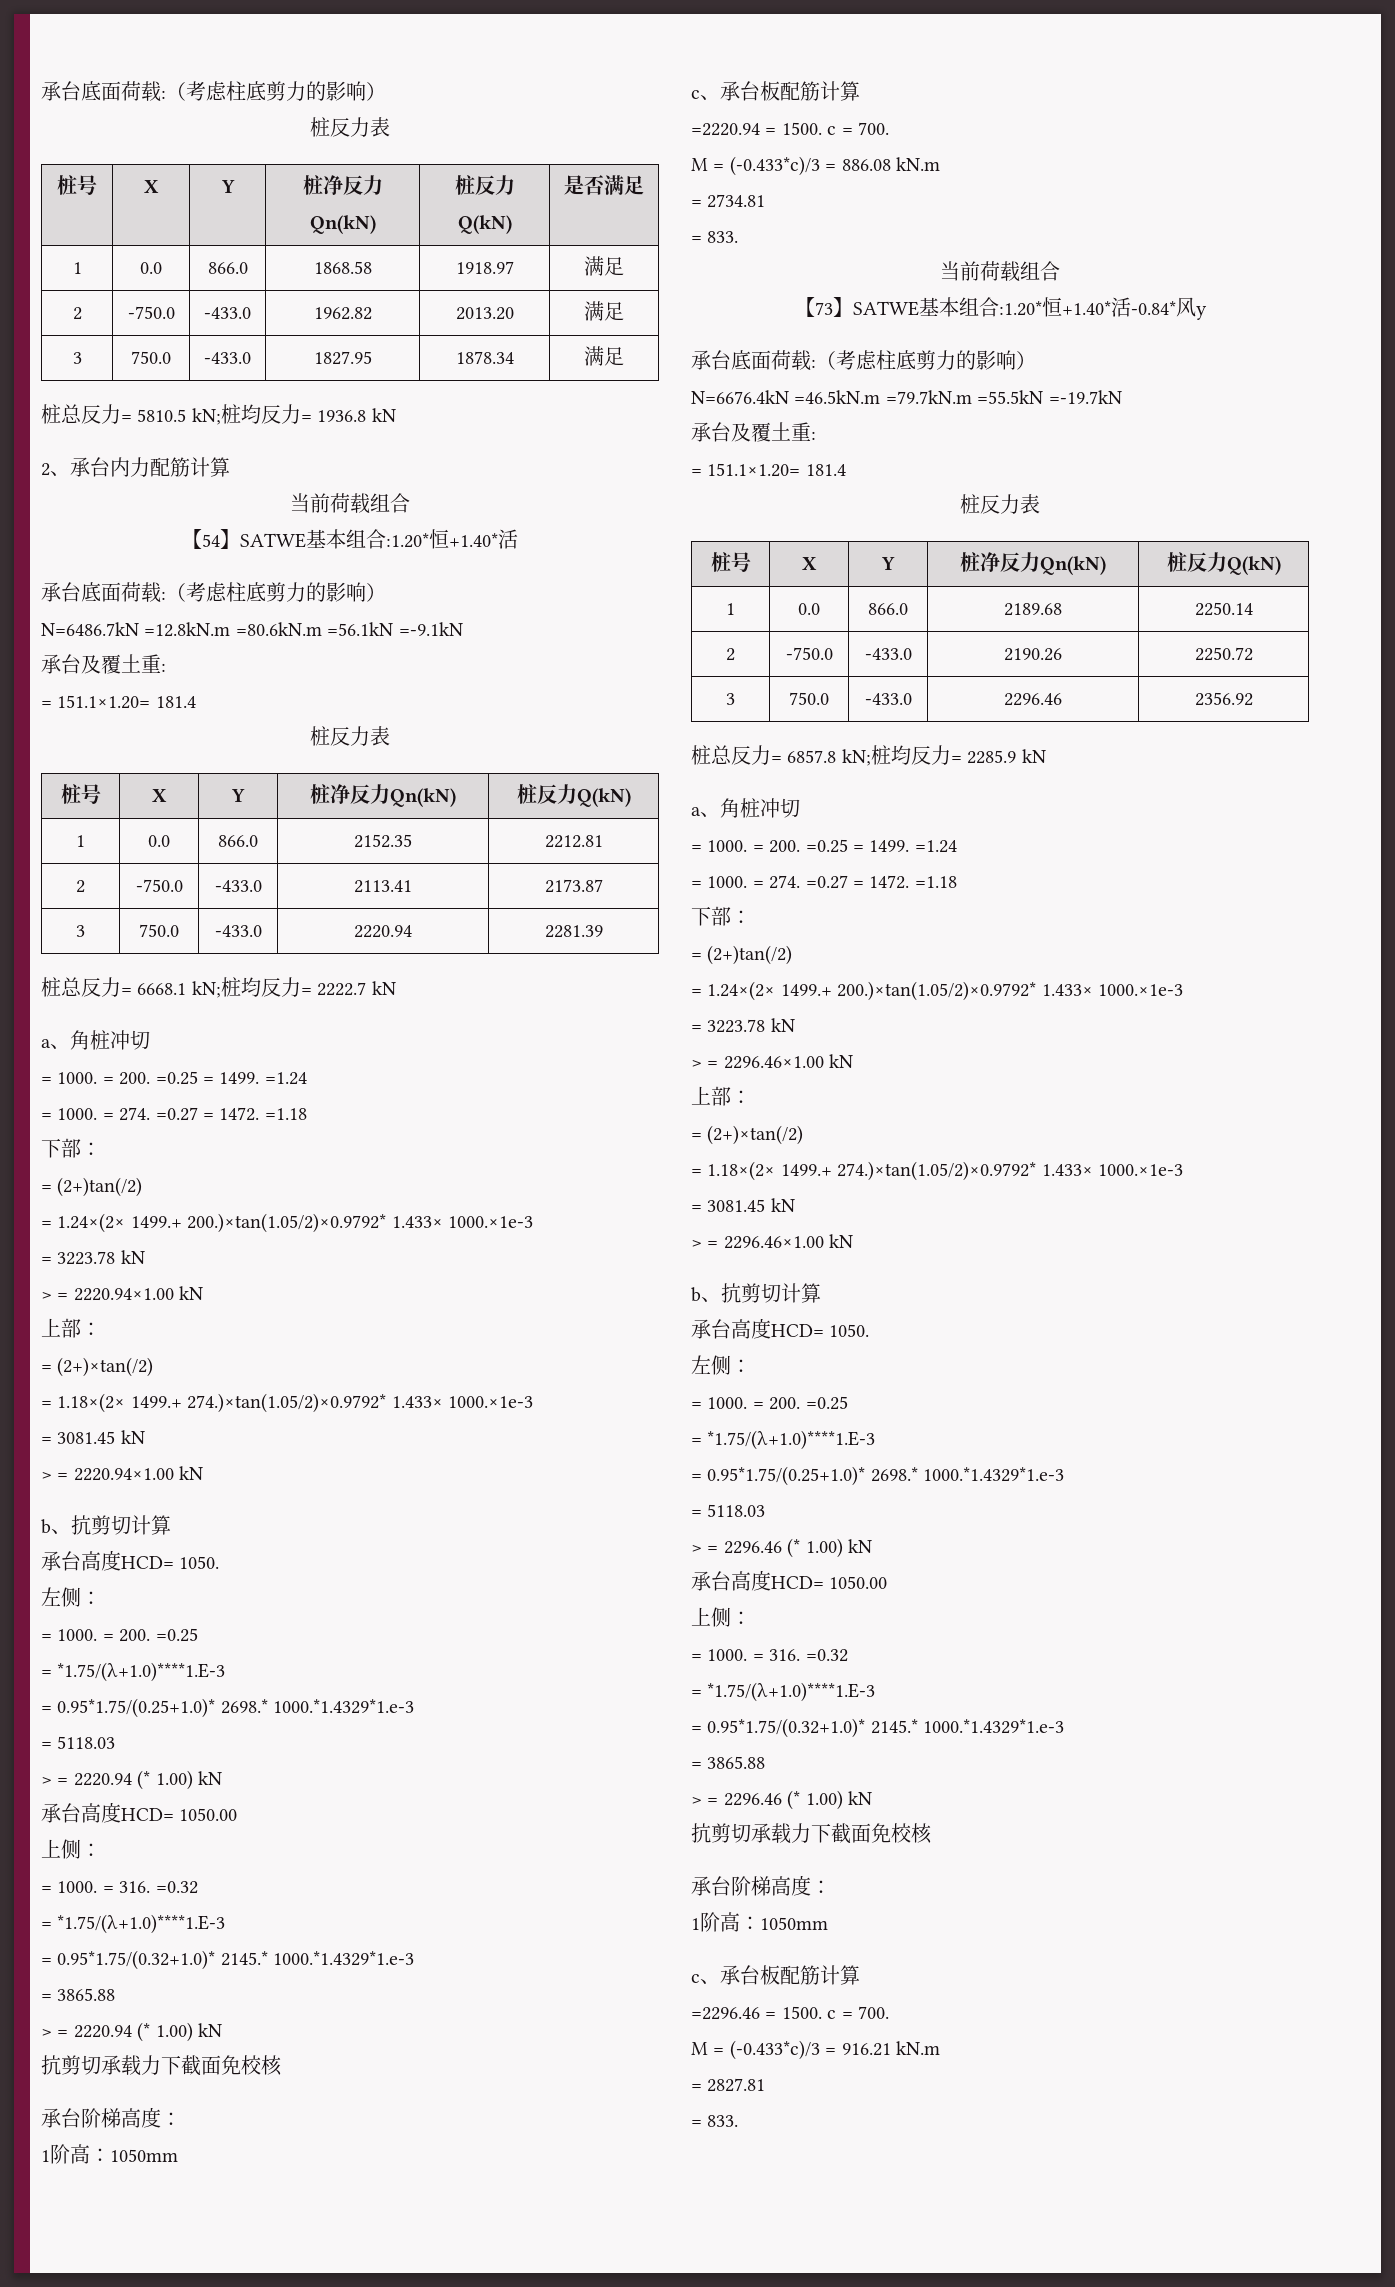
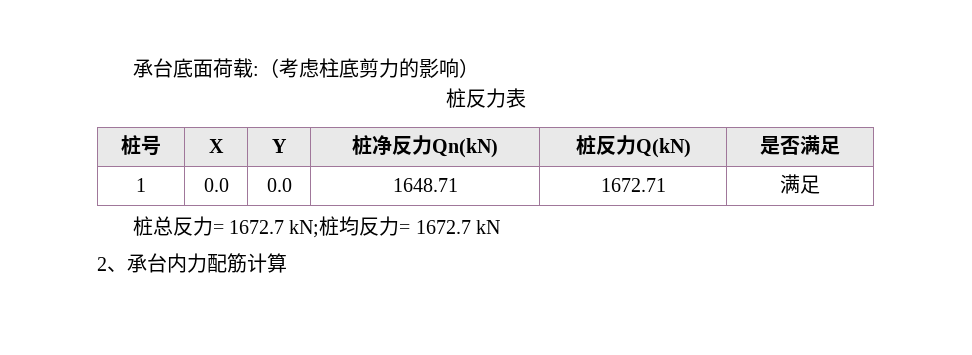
[207,262,248,274] [313,261,372,274] [455,261,514,274] [584,256,624,276] [72,307,82,320] [127,306,175,319] [204,307,252,319] [313,307,372,320] [455,307,514,320] [584,301,624,321] [72,352,82,364] [131,351,171,364] [204,352,252,364] [313,351,372,365] [455,351,514,364] 866.0 | 1868.58 | 1918.97 | 满足 // 2 | -750.0 | -433.0 | 1962.82 | 2013.20 | 满足 // 3 | 750.0 | -433.0 | 1827.95 | 1878.34 -> [266,178,292,192] [392,178,458,192] [600,178,666,192] 0.0 | 1648.71 | 1672.71
[137,404,367,425] 5810.5 kN;桩均反力= 1936.8 -> [229,216,471,238] 1672.7 kN;桩均反力= 1672.7
[290,493,410,514] [182,529,518,549] [41,582,386,603] [41,622,463,637] [41,654,166,674] [41,695,196,709] [310,726,390,746] [60,784,101,804] [152,789,167,802] [231,789,246,802] [310,784,456,807] [516,784,631,807] [76,835,85,847] [148,835,170,847] [218,835,258,847] [354,834,412,848] [544,835,603,848] [76,880,85,893] [135,879,183,892] [214,880,262,892] [354,880,412,893] [544,879,603,893] [76,925,85,937] [139,924,179,937] [214,925,262,937] [354,925,412,938] [544,925,603,938] [41,977,396,998] [41,1030,150,1050] [41,1071,307,1085] [41,1107,307,1121] [41,1138,101,1158] [41,1177,143,1197] [41,1213,533,1233] [41,1250,145,1265] [41,1286,204,1301] [41,1318,101,1338] [41,1357,154,1377] [41,1393,533,1413] [41,1430,145,1444] [41,1466,204,1481] [41,1515,171,1535] [41,1550,220,1571] [41,1587,101,1607] [41,1628,198,1642] [41,1662,226,1682] [41,1698,415,1718] [41,1736,116,1749] [41,1770,223,1790] [41,1802,238,1823] [41,1839,101,1859] [41,1881,198,1894] [41,1914,226,1934] [41,1950,415,1970] [41,1988,116,2001] [41,2022,223,2042] [41,2055,282,2076] [41,2107,181,2128] [41,2144,178,2164] [691,81,860,101] [691,122,889,136] [691,156,940,176] [691,194,766,208] [691,231,739,243] [940,261,1060,282] [794,297,1207,320] [691,350,1036,371] [691,390,1122,404] [691,422,816,442] [691,463,846,477] [960,494,1040,514] [710,552,751,572] [802,557,817,570] [881,557,895,570] [960,552,1106,575] [1166,552,1281,575] [726,603,735,615] [798,603,820,615] [868,603,908,615] [1004,603,1062,616] [1194,602,1253,616] [726,648,735,661] [785,647,833,660] [864,648,912,660] [1004,648,1062,661] [1194,647,1253,661] [726,693,735,705] [789,692,829,705] [864,693,912,705] [1004,693,1062,706] [1194,692,1253,706] [691,745,1046,766] [691,798,800,818] [691,839,957,853] [691,875,957,889] [691,906,751,926] [691,945,793,965] [691,981,1183,1001] [691,1018,795,1033] [691,1054,854,1069] [691,1086,751,1106] [691,1125,804,1145] [691,1161,1183,1181] [691,1198,795,1212] [691,1234,854,1249] [691,1283,821,1303] [691,1318,870,1339] [691,1355,751,1375] [691,1396,848,1410] [691,1430,876,1450] [691,1466,1065,1486] [691,1504,766,1517] [691,1538,872,1558] [691,1570,888,1591] [691,1607,751,1627] [691,1649,848,1662] [691,1682,876,1702] [691,1718,1065,1738] [691,1756,766,1769] [691,1790,872,1810] [691,1823,932,1844] [691,1875,831,1896] [691,1912,828,1932] [691,1965,860,1985] [691,2006,889,2020] [691,2040,940,2060] [691,2078,766,2092] [691,2115,739,2127] // 当前荷载组合 // 【54】SATWE基本组合:1.20*恒+1.40*活 // 承台底面荷载:（考虑柱底剪力的影响） // N=6486.7kN =12.8kN.m =80.6kN.m =56.1kN =-9.1kN // 承台及覆土重: // = 151.1×1.20= 181.4 // 桩反力表 // 桩号 | X | Y | 桩净反力Qn(kN) | 桩反力Q(kN) // 1 | 0.0 | 866.0 | 2152.35 | 2212.81 // 2 | -750.0 | -433.0 | 2113.41 | 2173.87 // 3 | 750.0 | -433.0 | 2220.94 | 2281.39 // 桩总反力= 6668.1 kN;桩均反力= 2222.7 kN // a、角桩冲切 // = 1000. = 200. =0.25 = 1499. =1.24 // = 1000. = 274. =0.27 = 1472. =1.18 // 下部： // = (2+)tan(/2) // = 1.24×(2× 1499.+ 200.)×tan(1.05/2)×0.9792* 1.433× 1000.×1e-3 // = 3223.78 kN // > = 2220.94×1.00 kN // 上部： // = (2+)×tan(/2) // = 1.18×(2× 1499.+ 274.)×tan(1.05/2)×0.9792* 1.433× 1000.×1e-3 // = 3081.45 kN // > = 2220.94×1.00 kN // b、抗剪切计算 // 承台高度HCD= 1050. // 左侧： // = 1000. = 200. =0.25 // = *1.75/(λ+1.0)****1.E-3 // = 0.95*1.75/(0.25+1.0)* 2698.* 1000.*1.4329*1.e-3 // = 5118.03 // > = 2220.94 (* 1.00) kN // 承台高度HCD= 1050.00 // 上侧： // = 1000. = 316. =0.32 // = *1.75/(λ+1.0)****1.E-3 // = 0.95*1.75/(0.32+1.0)* 2145.* 1000.*1.4329*1.e-3 // = 3865.88 // > = 2220.94 (* 1.00) kN // 抗剪切承载力下截面免校核 // 承台阶梯高度： // 1阶高：1050mm // c、承台板配筋计算 // =2220.94 = 1500. c = 700. // M = (-0.433*c)/3 = 886.08 kN.m // = 2734.81 // = 833. // 当前荷载组合 // 【73】SATWE基本组合:1.20*恒+1.40*活-0.84*风y // 承台底面荷载:（考虑柱底剪力的影响） // N=6676.4kN =46.5kN.m =79.7kN.m =55.5kN =-19.7kN // 承台及覆土重: // = 151.1×1.20= 181.4 // 桩反力表 // 桩号 | X | Y | 桩净反力Qn(kN) | 桩反力Q(kN) // 1 | 0.0 | 866.0 | 2189.68 | 2250.14 // 2 | -750.0 | -433.0 | 2190.26 | 2250.72 // 3 | 750.0 | -433.0 | 2296.46 | 2356.92 // 桩总反力= 6857.8 kN;桩均反力= 2285.9 kN // a、角桩冲切 // = 1000. = 200. =0.25 = 1499. =1.24 // = 1000. = 274. =0.27 = 1472. =1.18 // 下部： // = (2+)tan(/2) // = 1.24×(2× 1499.+ 200.)×tan(1.05/2)×0.9792* 1.433× 1000.×1e-3 // = 3223.78 kN // > = 2296.46×1.00 kN // 上部： // = (2+)×tan(/2) // = 1.18×(2× 1499.+ 274.)×tan(1.05/2)×0.9792* 1.433× 1000.×1e-3 // = 3081.45 kN // > = 2296.46×1.00 kN // b、抗剪切计算 // 承台高度HCD= 1050. // 左侧： // = 1000. = 200. =0.25 // = *1.75/(λ+1.0)****1.E-3 // = 0.95*1.75/(0.25+1.0)* 2698.* 1000.*1.4329*1.e-3 // = 5118.03 // > = 2296.46 (* 1.00) kN // 承台高度HCD= 1050.00 // 上侧： // = 1000. = 316. =0.32 // = *1.75/(λ+1.0)****1.E-3 // = 0.95*1.75/(0.32+1.0)* 2145.* 1000.*1.4329*1.e-3 // = 3865.88 // > = 2296.46 (* 1.00) kN // 抗剪切承载力下截面免校核 // 承台阶梯高度： // 1阶高：1050mm // c、承台板配筋计算 // =2296.46 = 1500. c = 700. // M = (-0.433*c)/3 = 916.21 kN.m // = 2827.81 // = 833. -> (287, 263) none

